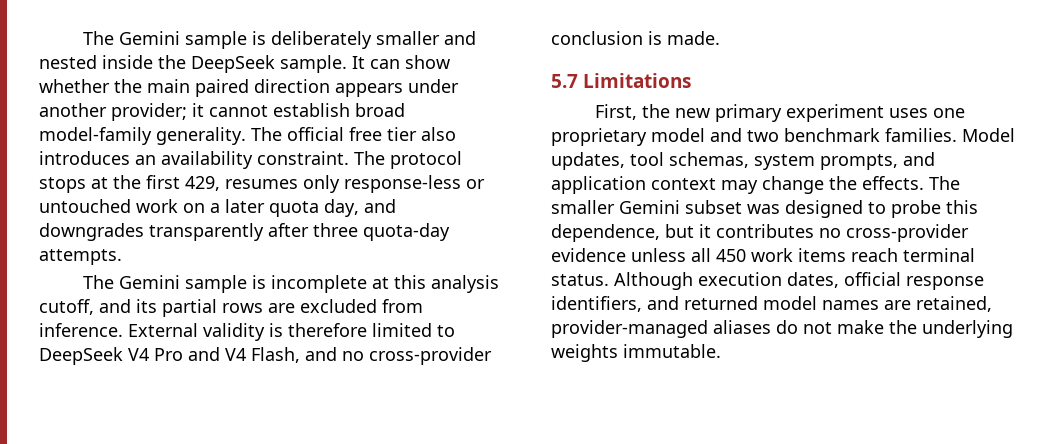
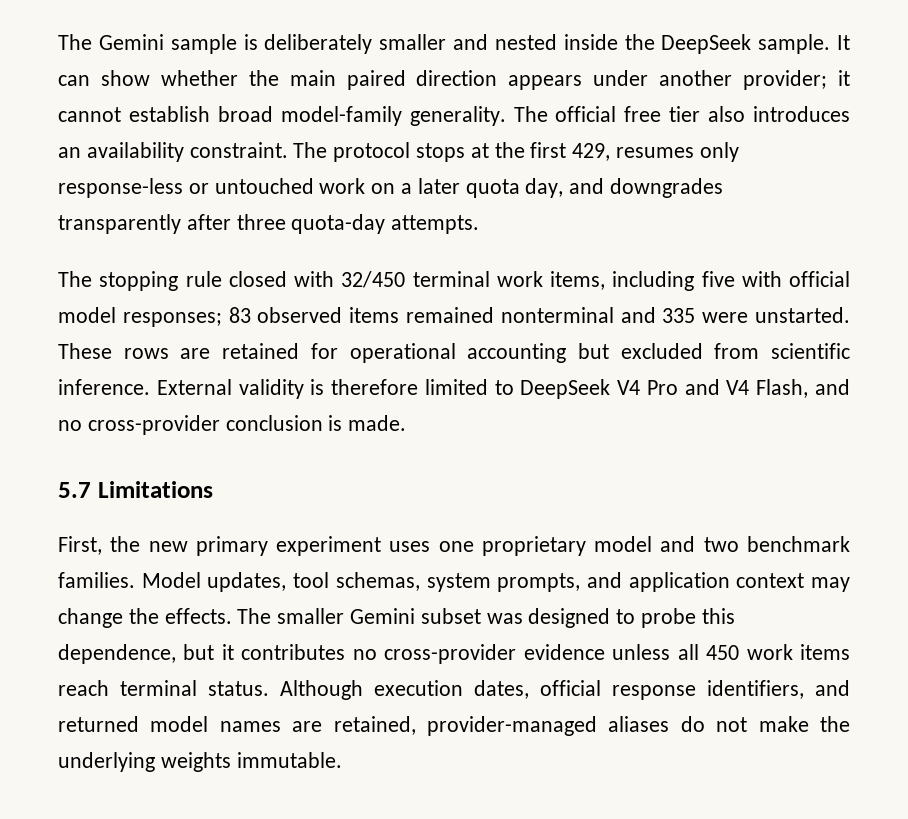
[118,275,499,293] [39,299,295,317] Gemini sample is incomplete at this analysis cutoff, and its partial rows are -> [99,271,850,291] [58,307,850,327] [58,343,609,363] stopping rule closed with 32/450 terminal work items, including five with official model responses; 83 observed items remained nonterminal and 335 were unstarted. These rows are retained for operational accounting but
(423, 306) none -> [771,343,851,359] scientific

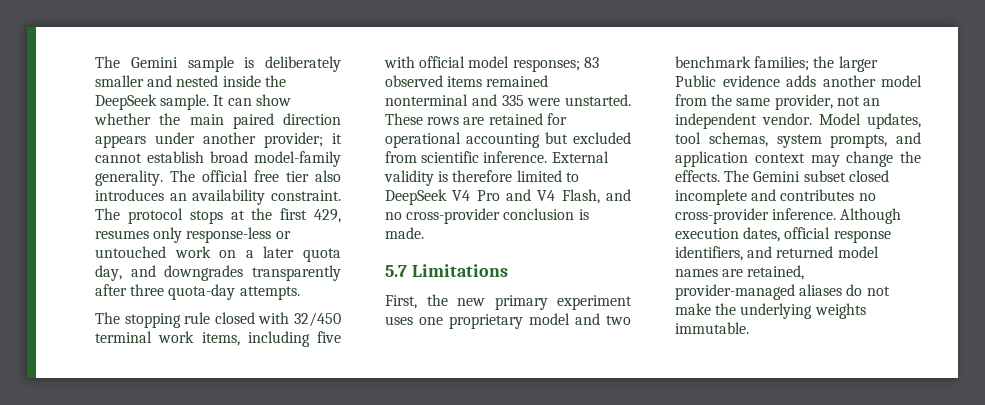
[58,572,135,588] families. -> [754,56,878,72] [675,75,922,87] [675,94,880,110] [675,113,812,129] families; the larger Public evidence adds another model from the same provider, not an independent vendor.
[277,608,345,624] smaller -> (750, 176) none
[486,608,735,628] [58,644,851,664] [58,680,269,696] was designed to probe this dependence, but it contributes no cross-provider evidence unless all 450 work items reach terminal status. -> [848,170,889,182] [675,189,876,205] [675,208,837,224] closed incomplete and contributes no cross-provider inference.

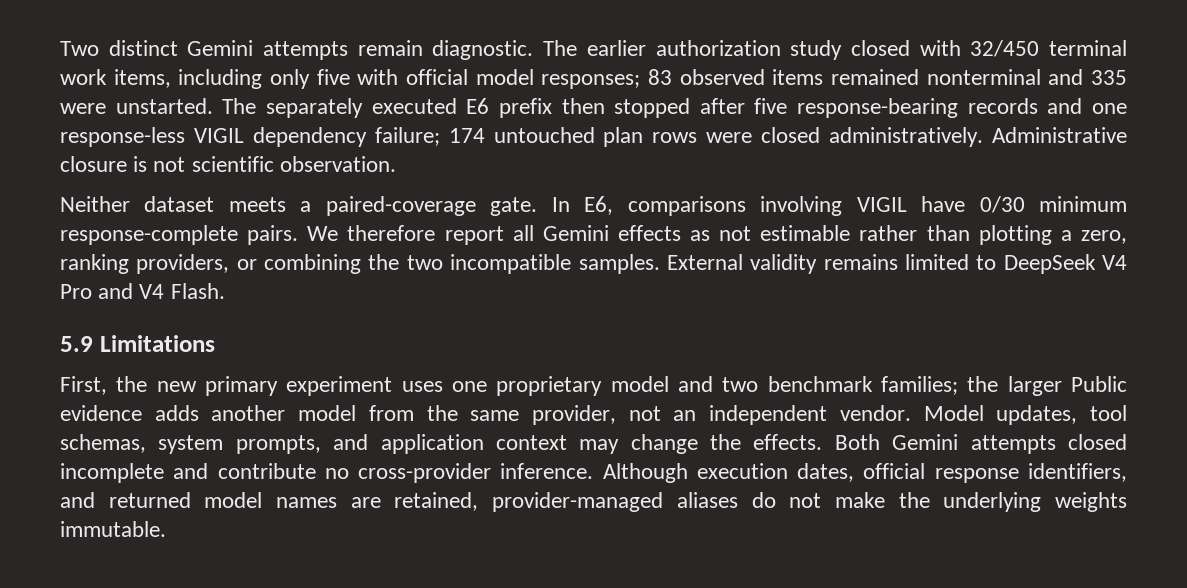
[95,56,341,72] [95,75,286,87] [95,94,291,110] [94,113,341,129] [95,132,342,148] [95,151,341,167] [95,170,341,186] [95,189,341,205] [95,208,341,224] [95,227,291,243] [95,246,341,262] [95,265,341,281] [95,284,300,300] [95,312,211,328] The Gemini sample is deliberately smaller and nested inside the DeepSeek sample. It can show whether the main paired direction appears under another provider; it cannot establish broad model-family generality. The official free tier also introduces an availability constraint. The protocol stops at the first 429, resumes only response-less or untouched work on a later quota day, and downgrades transparently after three quota-day attempts. // The stopping rule -> [60,40,843,60] Two distinct Gemini attempts remain diagnostic. The earlier authorization study
(310, 339) none -> [270,69,310,89] only
[385,113,567,125] [385,132,631,148] [385,151,609,163] [384,170,513,186] These rows are retained for operational accounting but excluded from scientific inference. External validity is therefore -> [222,98,1127,118] [60,127,1127,147] [60,156,396,172] [60,196,1127,216] [60,225,1127,245] [60,254,898,274] The separately executed E6 prefix then stopped after five response-bearing records and one response-less VIGIL dependency failure; 174 untouched plan rows were closed administratively. Administrative closure is not scientific observation. // Neither dataset meets a paired-coverage gate. In E6, comparisons involving VIGIL have 0/30 minimum response-complete pairs. We therefore report all Gemini effects as not estimable rather than plotting a zero, ranking providers, or combining the two incompatible samples. External validity remains
[561,189,631,204] [385,208,589,224] [385,227,424,239] [385,265,407,277] Flash, and no cross-provider conclusion is made. // 5.7 -> [170,283,225,299] [60,336,93,352] Flash. // 5.9
[724,170,846,182] The Gemini subset -> [834,434,1056,454] Both Gemini attempts
[780,189,855,201] contributes -> [217,463,316,479] contribute

